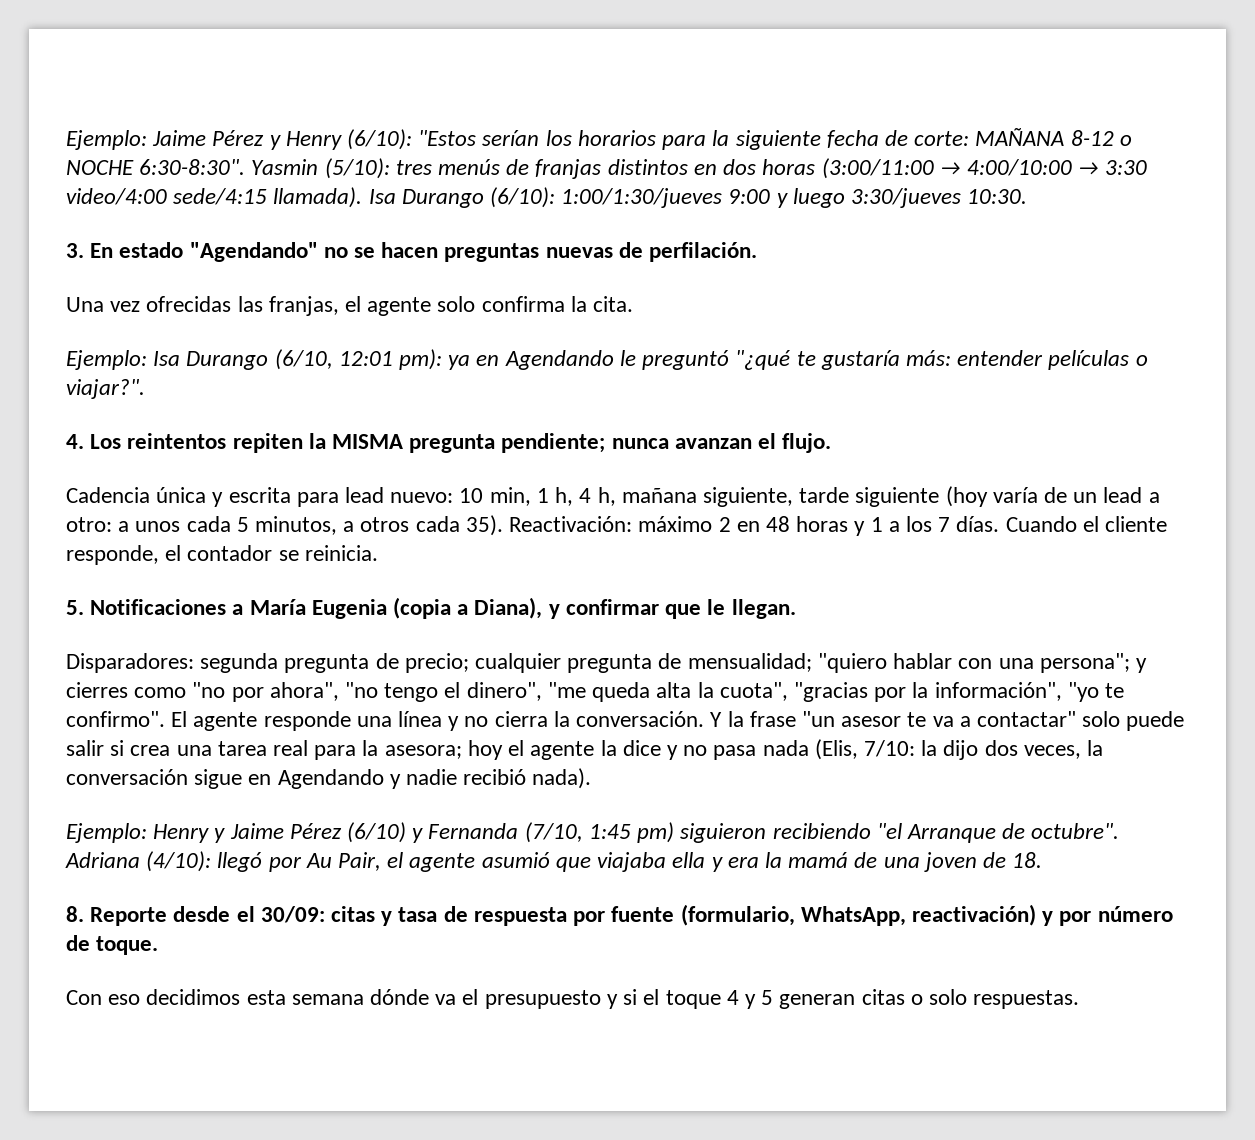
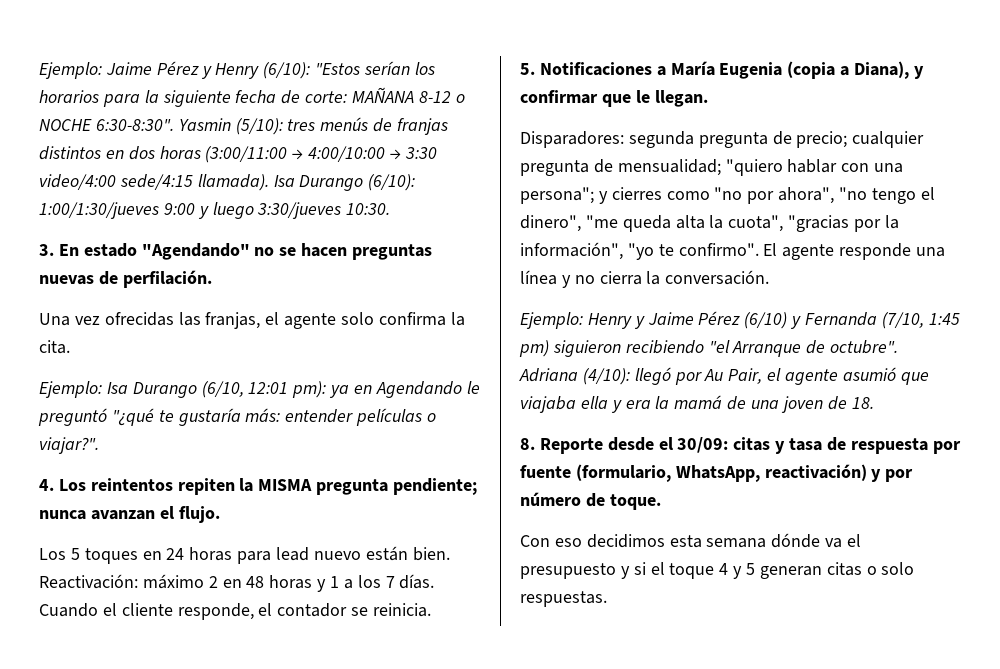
[66,486,1160,507] [66,515,503,536] Cadencia única y escrita para lead nuevo: 10 min, 1 h, 4 h, mañana siguiente, tarde siguiente (hoy varía de un lead a otro: a unos cada 5 minutos, a otros cada 35). -> [39,546,450,564] Los 5 toques en 24 horas para lead nuevo están bien.
[710,711,1185,731] [66,739,1104,760] [66,768,592,789] Y la frase "un asesor te va a contactar" solo puede salir si crea una tarea real para la asesora; hoy el agente la dice y no pasa nada (Elis, 7/10: la dijo dos veces, la conversación sigue en Agendando y nadie recibió nada). -> (770, 277) none

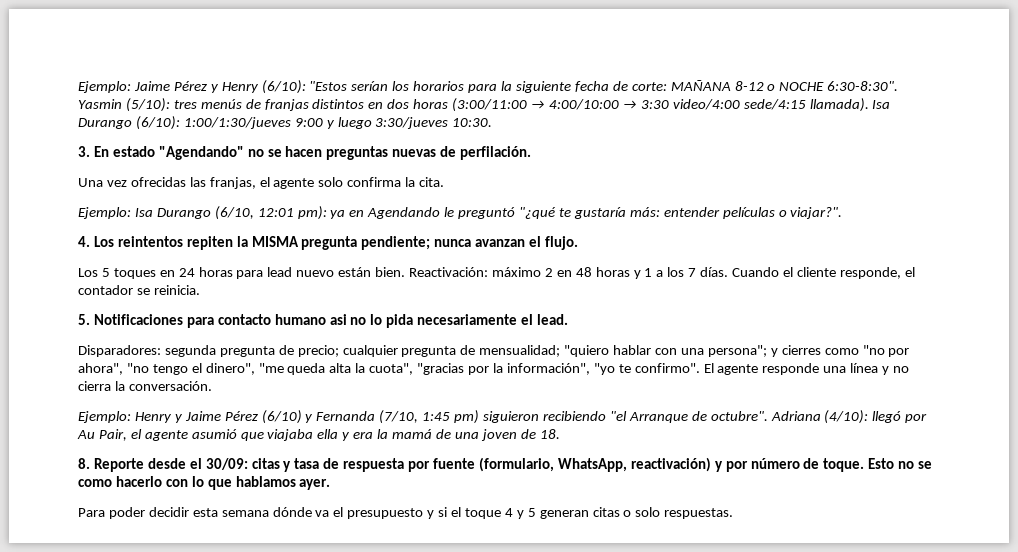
[656,61,924,79] [520,90,708,107] a María Eugenia (copia a Diana), y confirmar que le llegan. -> [186,314,569,328] para contacto humano asi no lo pida necesariamente el lead.
[520,534,665,548] // Con eso decidimos -> [868,458,933,469] [78,476,331,490] [78,507,189,519] Esto no se como hacerlo con lo que hablamos ayer. // Para poder decidir

